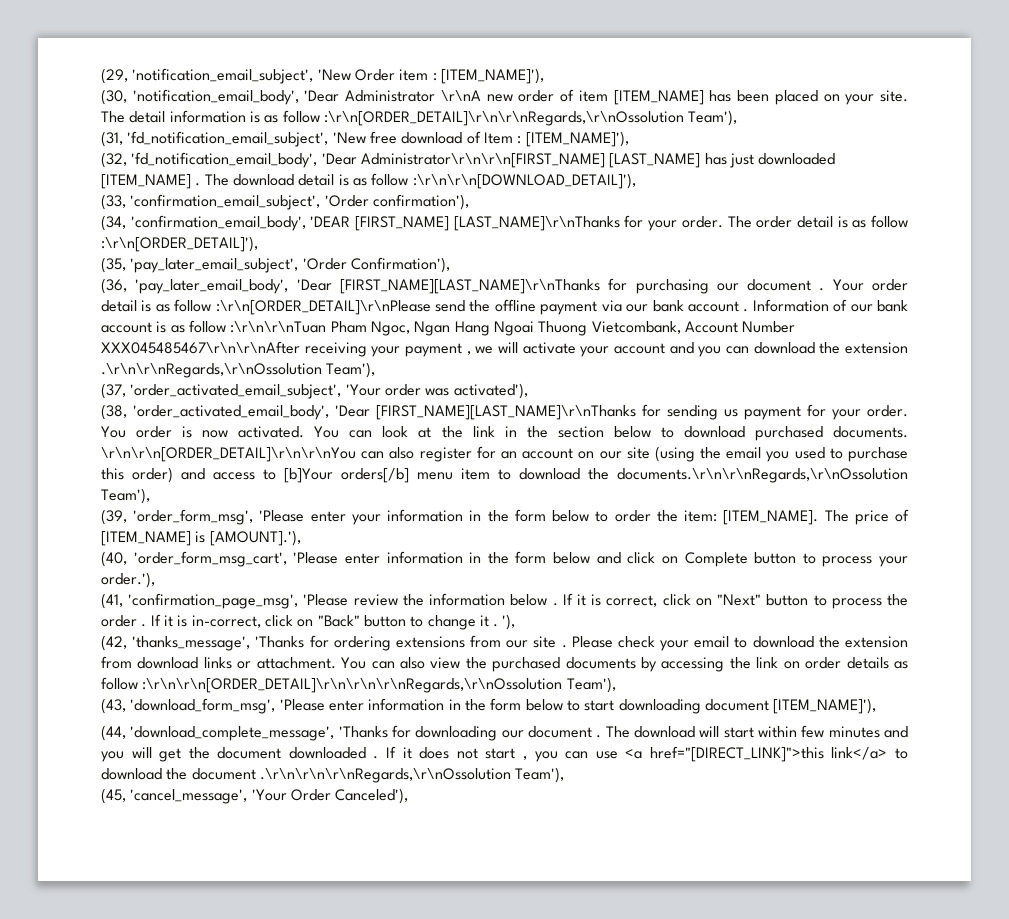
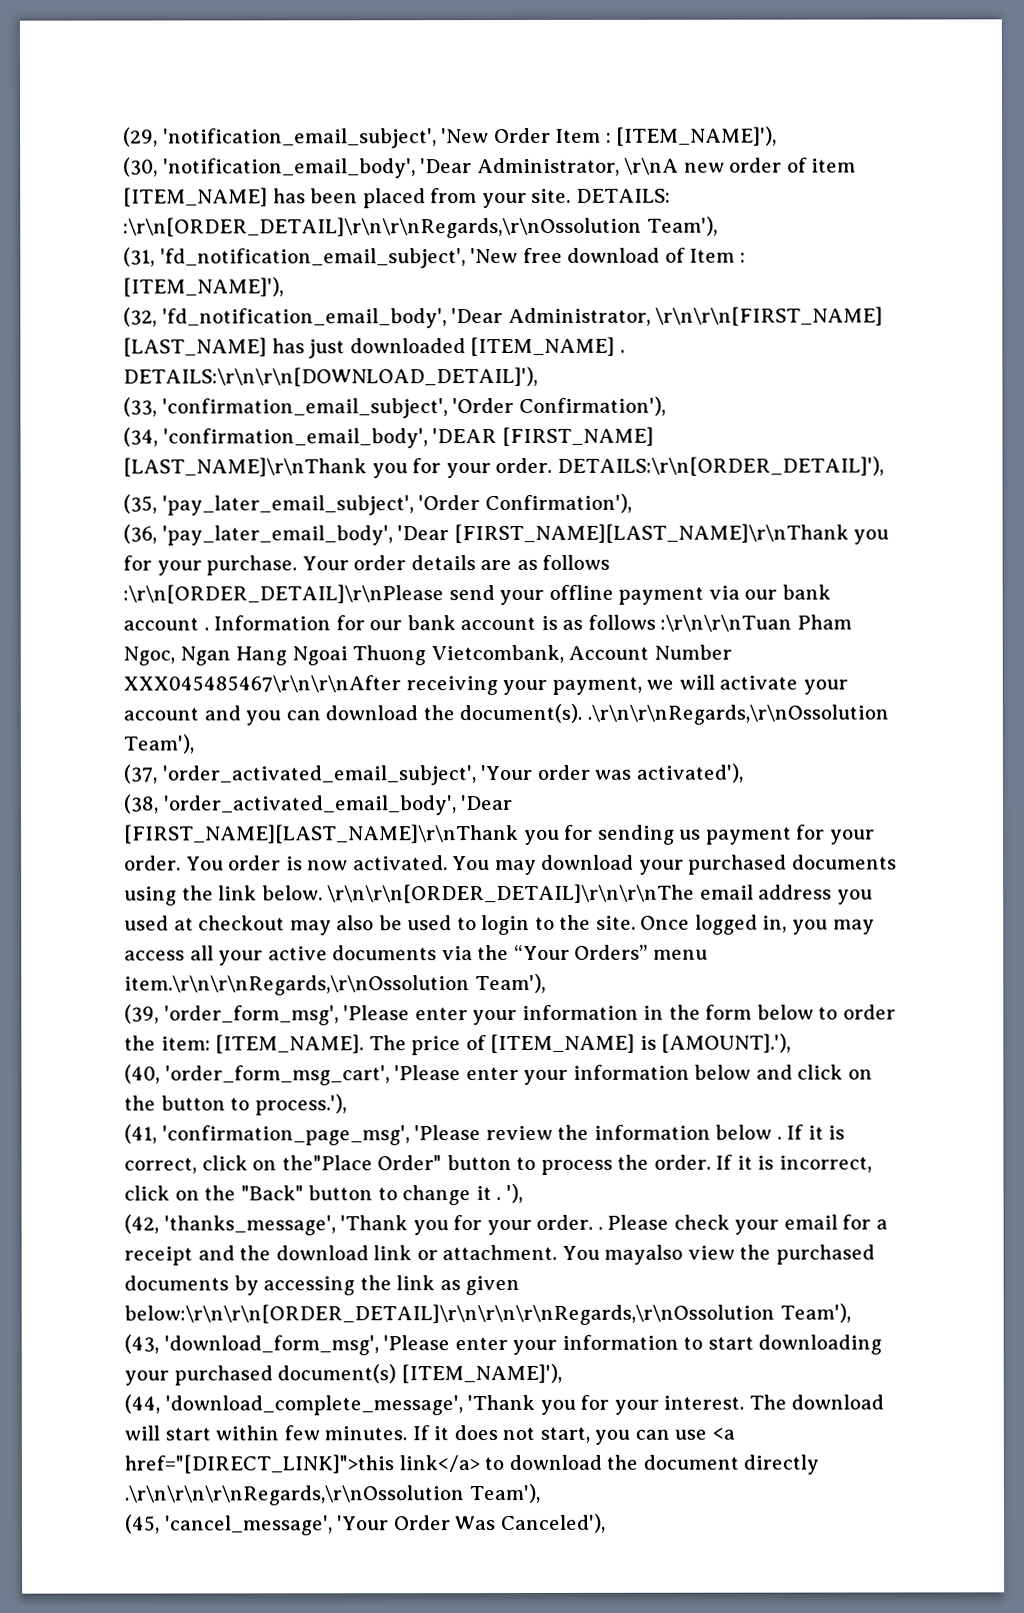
[399,69,429,81] item -> [555,128,602,143] Item
[345,90,436,102] Administrator -> [476,157,620,177] Administrator,
[823,94,840,102] on -> [430,188,478,204] from
[101,110,320,123] The detail information is as follow -> [575,188,671,203] DETAILS:
[360,153,605,168] Administrator\r\n\r\n[FIRST_NAME] -> [507,306,884,327] Administrator, \r\n\r\n[FIRST_NAME]
[204,173,636,189] The download detail is as follow :\r\n\r\n[DOWNLOAD_DETAIL]'), -> [123,366,538,387] DETAILS:\r\n\r\n[DOWNLOAD_DETAIL]'),
[372,194,469,210] confirmation'), -> [518,396,666,416] Confirmation'),
[453,215,909,231] [101,236,258,252] [LAST_NAME]\r\nThanks for your order. The order detail is as follow :\r\n[ORDER_DETAIL]'), -> [123,456,884,479] [LAST_NAME]\r\nThank you for your order. DETAILS:\r\n[ORDER_DETAIL]'),
[339,278,908,294] [101,299,212,312] [FIRST_NAME][LAST_NAME]\r\nThanks for purchasing our document . Your order detail is as follow -> [453,523,890,545] [123,554,611,576] [FIRST_NAME][LAST_NAME]\r\nThank you for your purchase. Your order details are as follows
[469,300,491,312] the -> [499,589,545,606] your
[833,299,848,312] of -> [335,615,365,631] for
[188,320,226,333] follow -> [587,614,656,630] follows
[405,343,471,357] payment , -> [551,676,642,695] payment,
[844,342,908,354] extension -> [459,703,583,724] document(s).
[376,405,636,420] [FIRST_NAME][LAST_NAME]\r\nThanks -> [124,823,560,845] [FIRST_NAME][LAST_NAME]\r\nThank you
[349,426,908,441] [101,446,908,462] [101,467,908,483] can look at the link in the section below to download purchased documents. \r\n\r\n[ORDER_DETAIL]\r\n\r\nYou can also register for an account on our site (using the email you used to purchase this order) and access to [b]Your orders[/b] menu item to download the documents.\r\n\r\nRegards,\r\nOssolution -> [494,854,897,876] [124,883,873,906] [124,914,875,936] [124,944,708,966] [124,975,470,996] may download your purchased documents using the link below. \r\n\r\n[ORDER_DETAIL]\r\n\r\nThe email address you used at checkout may also be used to login to the site. Once logged in, you may access all your active documents via the “Your Orders” menu item.\r\n\r\nRegards,\r\nOssolution
[386,551,547,564] information in the form -> [523,1064,690,1085] your information
[684,552,908,567] [101,572,155,588] Complete button to process your order.'), -> [124,1094,347,1116] the button to process.'),
[717,594,762,606] "Next" -> [281,1155,443,1171] the"Place Order"
[101,614,314,628] order . If it is in-correct, click on -> [653,1154,872,1173] [124,1185,237,1201] order. If it is incorrect, click on the
[255,635,557,651] 'Thanks for ordering extensions from our site -> [340,1214,594,1236] 'Thank you for your order.
[734,636,908,648] [101,656,232,669] to download the extension from download links -> [842,1214,888,1230] [124,1245,413,1266] for a receipt and the download link
[371,657,425,669] can also -> [604,1244,684,1265] mayalso
[783,657,909,669] [101,677,563,693] on order details as follow :\r\n\r\n[ORDER_DETAIL]\r\n\r\n\r\nRegards,\r\nOssolution -> [439,1275,521,1296] [124,1303,775,1326] as given below:\r\n\r\n[ORDER_DETAIL]\r\n\r\n\r\nRegards,\r\nOssolution
[368,698,877,714] [101,725,602,741] information in the form below to start downloading document [ITEM_NAME]'), // (44, 'download_complete_message', 'Thanks for downloading our document . -> [512,1334,883,1355] [124,1363,562,1386] [124,1394,745,1416] your information to start downloading your purchased document(s) [ITEM_NAME]'), // (44, 'download_complete_message', 'Thank you for your interest.
[828,726,909,738] [101,747,379,762] minutes and you will get the document downloaded . -> [324,1426,408,1441] minutes.
[485,748,527,760] start , -> [539,1426,590,1443] start,
(256, 774) none -> [743,1454,820,1475] directly
(331, 795) none -> [454,1516,497,1531] Was

